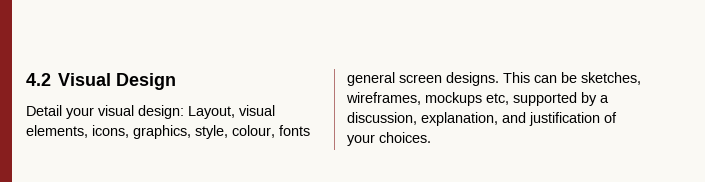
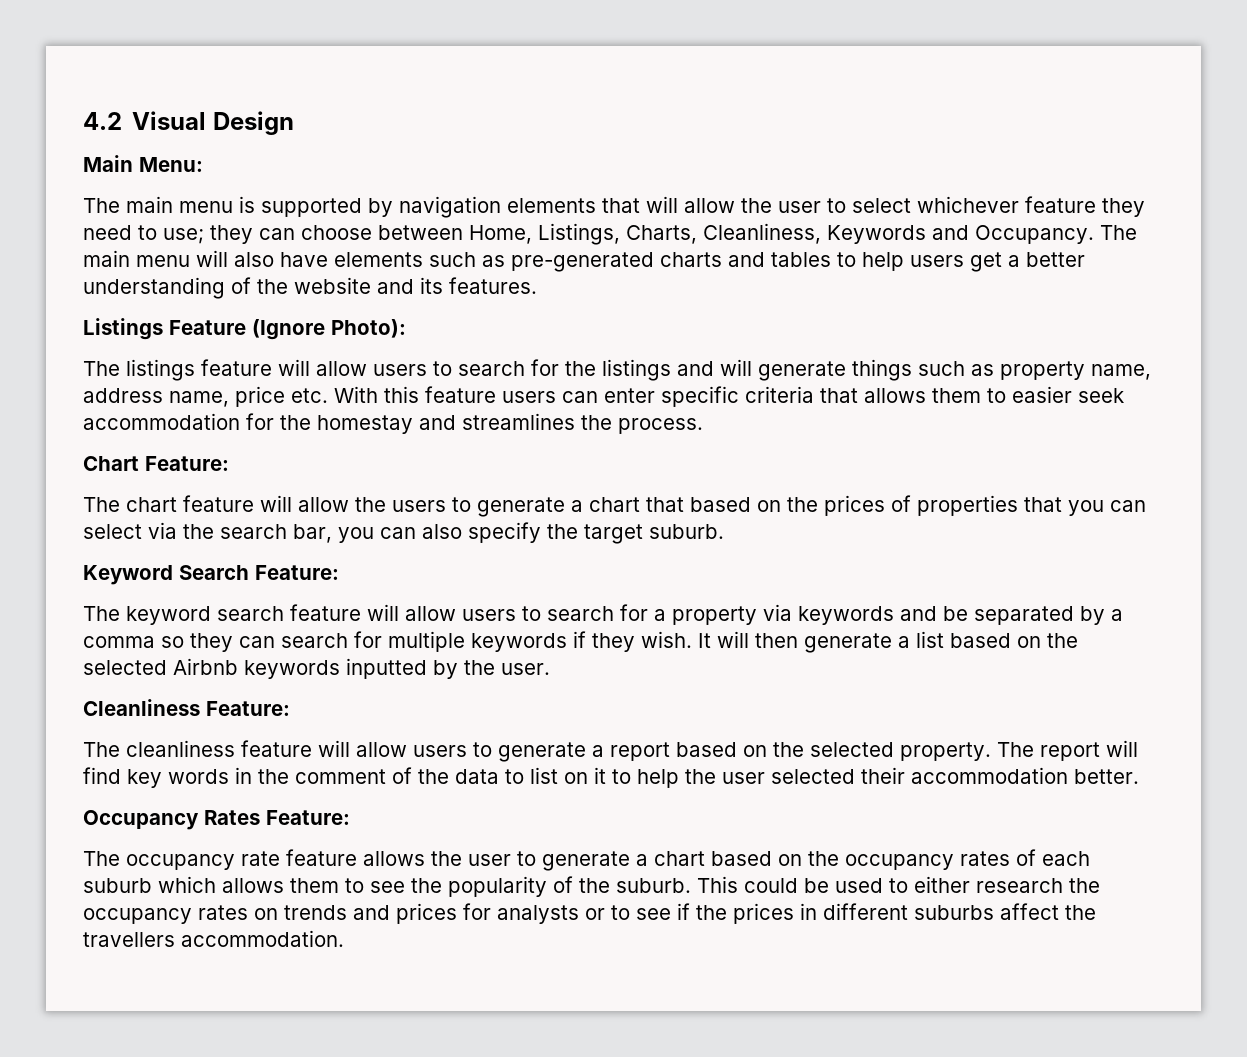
[26,105,275,119] [26,125,310,139] [347,72,641,86] [346,92,609,106] [347,112,617,126] [347,132,431,146] Detail your visual design: Layout, visual elements, icons, graphics, style, colour, fonts general screen designs. This can be sketches, wireframes, mockups etc, supported by a discussion, explanation, and justification of your choices. -> [83,155,203,172] [83,196,1145,218] [83,223,1137,245] [83,250,1085,272] [83,277,537,299] [83,318,406,340] [83,359,1151,381] [83,386,1124,407] [83,413,703,434] [83,456,229,471] [83,495,1146,517] [83,522,724,544] [83,565,339,585] [83,604,1123,625] [83,631,1078,653] [83,658,550,679] [83,699,290,716] [83,740,1138,762] [83,767,1139,788] [83,810,350,830] [83,849,1090,871] [83,876,1100,897] [83,903,1096,924] [83,930,344,947] Main Menu: // The main menu is supported by navigation elements that will allow the user to select whichever feature they need to use; they can choose between Home, Listings, Charts, Cleanliness, Keywords and Occupancy. The main menu will also have elements such as pre-generated charts and tables to help users get a better understanding of the website and its features. // Listings Feature (Ignore Photo): // The listings feature will allow users to search for the listings and will generate things such as property name, address name, price etc. With this feature users can enter specific criteria that allows them to easier seek accommodation for the homestay and streamlines the process. // Chart Feature: // The chart feature will allow the users to generate a chart that based on the prices of properties that you can select via the search bar, you can also specify the target suburb. // Keyword Search Feature: // The keyword search feature will allow users to search for a property via keywords and be separated by a comma so they can search for multiple keywords if they wish. It will then generate a list based on the selected Airbnb keywords inputted by the user. // Cleanliness Feature: // The cleanliness feature will allow users to generate a report based on the selected property. The report will find key words in the comment of the data to list on it to help the user selected their accommodation better. // Occupancy Rates Feature: // The occupancy rate feature allows the user to generate a chart based on the occupancy rates of each suburb which allows them to see the popularity of the suburb. This could be used to either research the occupancy rates on trends and prices for analysts or to see if the prices in different suburbs affect the travellers accommodation.

